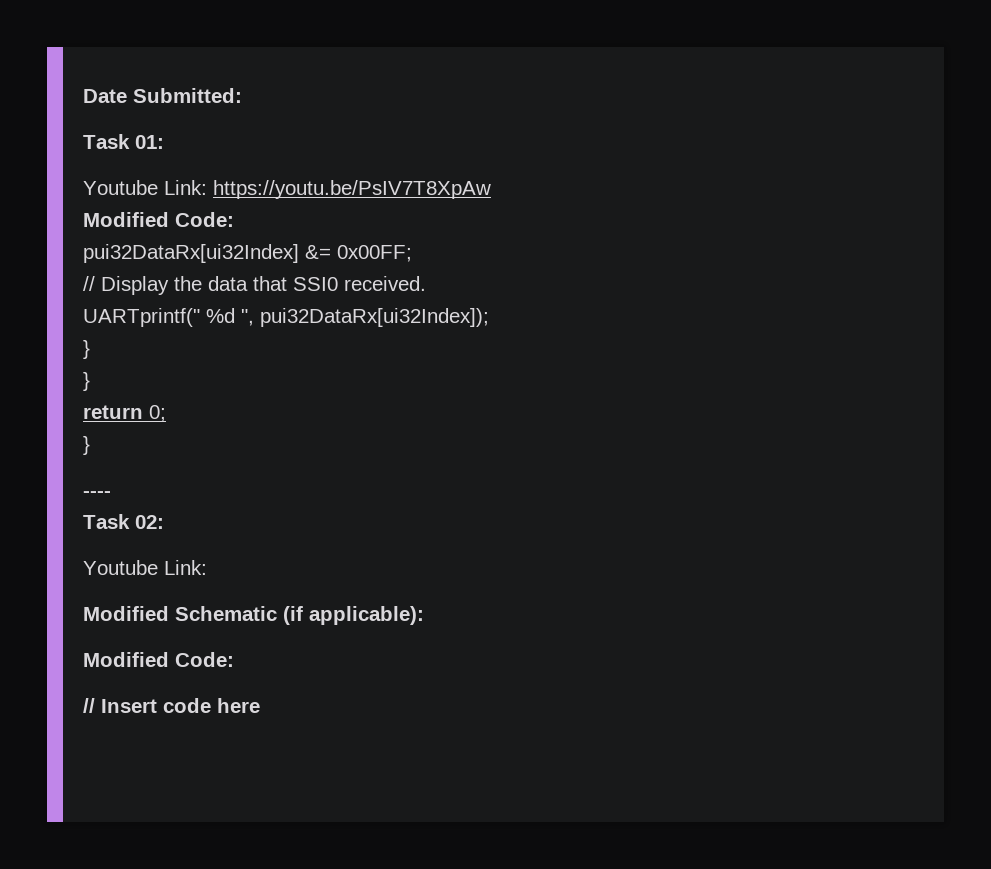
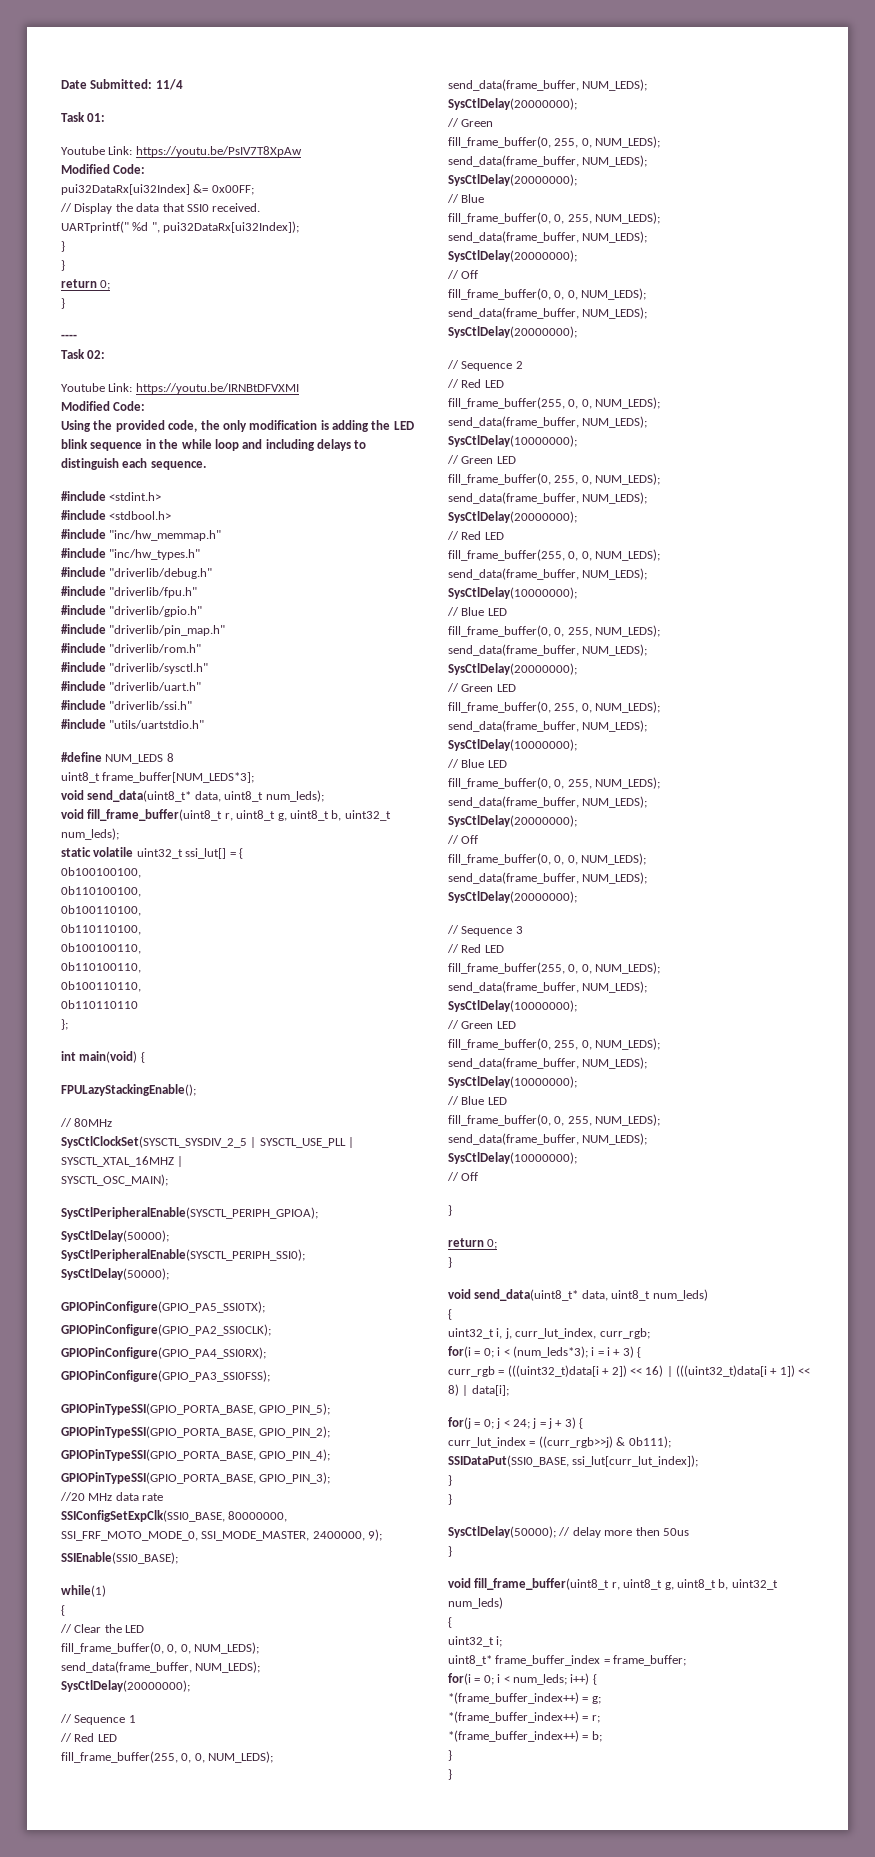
(242, 95) none -> [155,79,183,90] 11/4
[83,606,424,625] [83,652,234,667] [83,698,260,713] // Modified Schematic (if applicable): // Modified Code: // // Insert code here -> [135,383,299,394] [61,401,146,411] [61,420,414,432] [61,439,367,451] [61,458,206,470] [61,491,162,501] [61,510,172,520] [61,529,222,541] [61,548,201,560] [61,567,213,579] [61,586,198,598] [61,605,203,617] [61,624,226,636] [61,643,202,653] [61,662,209,674] [61,681,202,691] [61,700,193,710] [61,719,205,729] [61,752,174,764] [61,772,255,783] [61,790,324,802] [61,809,391,821] [61,828,119,840] [61,847,243,859] [61,867,141,878] [61,886,141,897] [61,905,141,916] [61,924,141,935] [61,943,141,954] [61,962,141,973] [61,981,141,992] [61,1000,138,1009] [61,1019,68,1030] [61,1051,145,1063] [61,1084,196,1096] [60,1118,113,1127] [61,1136,355,1148] [61,1156,184,1167] [61,1174,168,1186] [61,1207,318,1219] [61,1230,169,1242] [61,1249,305,1261] [61,1268,169,1280] [61,1301,265,1313] [61,1324,271,1336] [61,1347,266,1359] [61,1370,270,1382] [61,1403,331,1415] [61,1426,331,1438] [61,1449,331,1461] [61,1472,331,1484] [60,1492,164,1501] [61,1510,288,1522] [61,1529,383,1541] [61,1552,178,1564] [61,1585,106,1597] [61,1605,65,1616] [60,1624,145,1633] [61,1642,260,1654] [61,1661,261,1673] [61,1680,190,1692] [60,1714,136,1725] [60,1733,117,1742] [61,1751,274,1763] [448,79,648,91] [448,98,577,110] [447,118,494,127] [448,136,661,148] [448,155,648,167] [448,174,577,186] [447,194,485,203] [448,212,661,224] [448,231,648,243] [448,250,577,262] [447,270,479,279] [448,288,647,300] [448,307,648,319] [448,326,577,338] [447,360,523,371] [447,379,504,388] [448,397,661,409] [448,416,648,428] [448,435,577,447] [447,455,516,464] [448,473,661,485] [448,492,648,504] [448,511,577,523] [447,531,504,540] [448,549,661,561] [448,568,648,580] [448,587,577,599] [447,607,507,616] [448,625,661,637] [448,644,648,656] [448,663,577,675] [447,683,516,692] [448,701,661,713] [448,720,648,732] [448,739,577,751] [447,759,507,768] [448,777,661,789] [448,796,648,808] [448,815,577,827] [447,835,479,844] [448,853,647,865] [448,872,648,884] [448,891,577,903] [447,925,523,936] [447,944,504,953] [448,962,661,974] [448,981,648,993] [448,1000,577,1012] [447,1020,516,1029] [448,1038,661,1050] [448,1057,648,1069] [448,1076,577,1088] [447,1096,507,1105] [448,1114,661,1126] [448,1133,648,1145] [448,1152,577,1164] [447,1172,479,1181] [448,1205,452,1216] [448,1238,498,1249] [448,1257,452,1268] [448,1289,708,1301] [448,1309,452,1320] [448,1328,650,1339] [448,1346,642,1358] [448,1365,811,1377] [448,1384,509,1396] [448,1417,584,1429] [448,1436,671,1448] [448,1455,699,1467] [448,1475,452,1486] [448,1494,452,1505] [448,1526,689,1538] [448,1546,452,1557] [448,1578,778,1590] [448,1597,503,1609] [448,1617,452,1628] [448,1636,503,1647] [448,1655,687,1666] [448,1673,597,1685] [448,1692,601,1704] [448,1711,600,1723] [448,1730,602,1742] [448,1750,452,1761] [448,1769,452,1780] https://youtu.be/IRNBtDFVXMI // Modified Code: // Using the provided code, the only modification is adding the LED blink sequence in the while loop and including delays to distinguish each sequence. // #include <stdint.h> // #include <stdbool.h> // #include "inc/hw_memmap.h" // #include "inc/hw_types.h" // #include "driverlib/debug.h" // #include "driverlib/fpu.h" // #include "driverlib/gpio.h" // #include "driverlib/pin_map.h" // #include "driverlib/rom.h" // #include "driverlib/sysctl.h" // #include "driverlib/uart.h" // #include "driverlib/ssi.h" // #include "utils/uartstdio.h" // #define NUM_LEDS 8 // uint8_t frame_buffer[NUM_LEDS*3]; // void send_data(uint8_t* data, uint8_t num_leds); // void fill_frame_buffer(uint8_t r, uint8_t g, uint8_t b, uint32_t num_leds); // static volatile uint32_t ssi_lut[] = { // 0b100100100, // 0b110100100, // 0b100110100, // 0b110110100, // 0b100100110, // 0b110100110, // 0b100110110, // 0b110110110 // }; // int main(void) { // FPULazyStackingEnable(); // // 80MHz // SysCtlClockSet(SYSCTL_SYSDIV_2_5 | SYSCTL_USE_PLL | SYSCTL_XTAL_16MHZ | // SYSCTL_OSC_MAIN); // SysCtlPeripheralEnable(SYSCTL_PERIPH_GPIOA); // SysCtlDelay(50000); // SysCtlPeripheralEnable(SYSCTL_PERIPH_SSI0); // SysCtlDelay(50000); // GPIOPinConfigure(GPIO_PA5_SSI0TX); // GPIOPinConfigure(GPIO_PA2_SSI0CLK); // GPIOPinConfigure(GPIO_PA4_SSI0RX); // GPIOPinConfigure(GPIO_PA3_SSI0FSS); // GPIOPinTypeSSI(GPIO_PORTA_BASE, GPIO_PIN_5); // GPIOPinTypeSSI(GPIO_PORTA_BASE, GPIO_PIN_2); // GPIOPinTypeSSI(GPIO_PORTA_BASE, GPIO_PIN_4); // GPIOPinTypeSSI(GPIO_PORTA_BASE, GPIO_PIN_3); // //20 MHz data rate // SSIConfigSetExpClk(SSI0_BASE, 80000000, SSI_FRF_MOTO_MODE_0, SSI_MODE_MASTER, 2400000, 9); // SSIEnable(SSI0_BASE); // while(1) // { // // Clear the LED // fill_frame_buffer(0, 0, 0, NUM_LEDS); // send_data(frame_buffer, NUM_LEDS); // SysCtlDelay(20000000); // // Sequence 1 // // Red LED // fill_frame_buffer(255, 0, 0, NUM_LEDS); // send_data(frame_buffer, NUM_LEDS); // SysCtlDelay(20000000); // // Green // fill_frame_buffer(0, 255, 0, NUM_LEDS); // send_data(frame_buffer, NUM_LEDS); // SysCtlDelay(20000000); // // Blue // fill_frame_buffer(0, 0, 255, NUM_LEDS); // send_data(frame_buffer, NUM_LEDS); // SysCtlDelay(20000000); // // Off // fill_frame_buffer(0, 0, 0, NUM_LEDS); // send_data(frame_buffer, NUM_LEDS); // SysCtlDelay(20000000); // // Sequence 2 // // Red LED // fill_frame_buffer(255, 0, 0, NUM_LEDS); // send_data(frame_buffer, NUM_LEDS); // SysCtlDelay(10000000); // // Green LED // fill_frame_buffer(0, 255, 0, NUM_LEDS); // send_data(frame_buffer, NUM_LEDS); // SysCtlDelay(20000000); // // Red LED // fill_frame_buffer(255, 0, 0, NUM_LEDS); // send_data(frame_buffer, NUM_LEDS); // SysCtlDelay(10000000); // // Blue LED // fill_frame_buffer(0, 0, 255, NUM_LEDS); // send_data(frame_buffer, NUM_LEDS); // SysCtlDelay(20000000); // // Green LED // fill_frame_buffer(0, 255, 0, NUM_LEDS); // send_data(frame_buffer, NUM_LEDS); // SysCtlDelay(10000000); // // Blue LED // fill_frame_buffer(0, 0, 255, NUM_LEDS); // send_data(frame_buffer, NUM_LEDS); // SysCtlDelay(20000000); // // Off // fill_frame_buffer(0, 0, 0, NUM_LEDS); // send_data(frame_buffer, NUM_LEDS); // SysCtlDelay(20000000); // // Sequence 3 // // Red LED // fill_frame_buffer(255, 0, 0, NUM_LEDS); // send_data(frame_buffer, NUM_LEDS); // SysCtlDelay(10000000); // // Green LED // fill_frame_buffer(0, 255, 0, NUM_LEDS); // send_data(frame_buffer, NUM_LEDS); // SysCtlDelay(10000000); // // Blue LED // fill_frame_buffer(0, 0, 255, NUM_LEDS); // send_data(frame_buffer, NUM_LEDS); // SysCtlDelay(10000000); // // Off // } // return 0; // } // void send_data(uint8_t* data, uint8_t num_leds) // { // uint32_t i, j, curr_lut_index, curr_rgb; // for(i = 0; i < (num_leds*3); i = i + 3) { // curr_rgb = (((uint32_t)data[i + 2]) << 16) | (((uint32_t)data[i + 1]) << 8) | data[i]; // for(j = 0; j < 24; j = j + 3) { // curr_lut_index = ((curr_rgb>>j) & 0b111); // SSIDataPut(SSI0_BASE, ssi_lut[curr_lut_index]); // } // } // SysCtlDelay(50000); // delay more then 50us // } // void fill_frame_buffer(uint8_t r, uint8_t g, uint8_t b, uint32_t num_leds) // { // uint32_t i; // uint8_t* frame_buffer_index = frame_buffer; // for(i = 0; i < num_leds; i++) { // *(frame_buffer_index++) = g; // *(frame_buffer_index++) = r; // *(frame_buffer_index++) = b; // } // }

